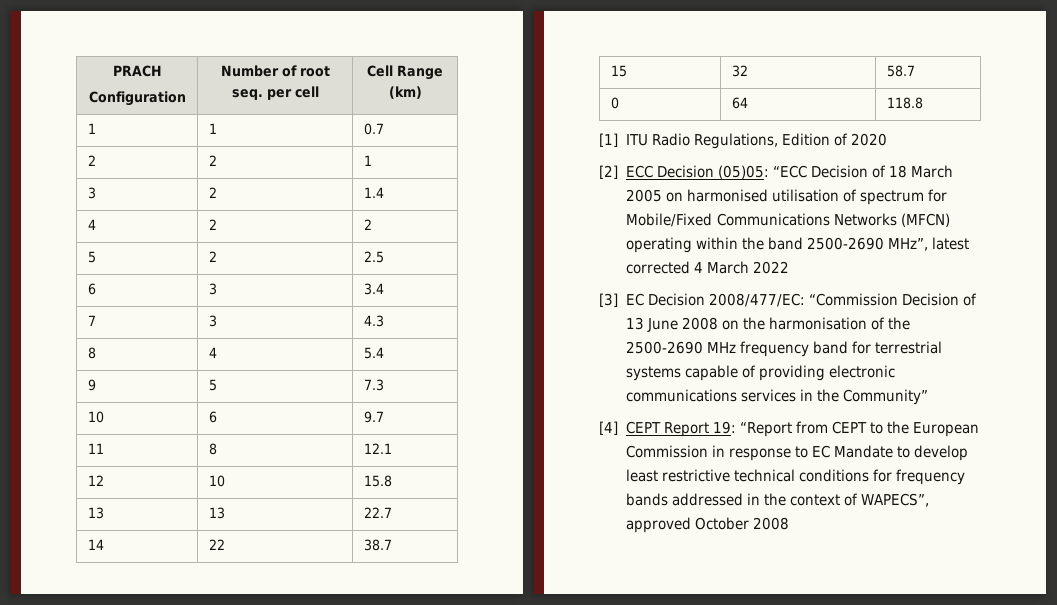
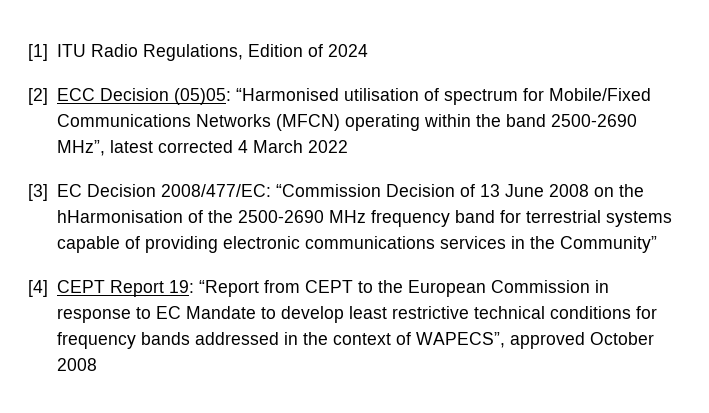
[112,65,162,77] [88,91,186,106] [220,65,330,77] [231,86,319,100] [367,65,443,80] [388,86,422,99] [87,123,96,134] [208,123,217,134] [363,123,384,135] [87,155,96,166] [208,155,217,166] [363,155,372,166] [87,187,96,199] [208,187,217,198] [363,187,384,198] [87,219,96,230] [208,219,217,230] [363,219,372,230] [87,251,96,263] [208,251,217,262] [363,251,384,263] [87,283,96,295] [208,283,217,295] [363,283,384,295] [87,315,96,326] [208,315,217,327] [363,315,384,327] [87,347,96,359] [208,347,217,358] [363,347,384,359] [87,379,96,391] [208,379,217,391] [363,379,384,391] [87,411,104,423] [208,411,217,423] [363,411,384,423] [87,443,104,454] [208,443,217,455] [363,443,392,454] [87,475,104,486] [208,475,225,487] [363,475,392,487] [87,507,104,519] [208,507,225,519] [363,507,392,518] [87,539,104,550] [208,539,225,550] [363,539,392,551] [610,65,627,77] [731,65,748,77] [886,65,915,77] [610,97,619,109] [731,97,748,109] [886,97,923,109] PRACH // Configuration | Number of root seq. per cell | Cell Range (km) // 1 | 1 | 0.7 // 2 | 2 | 1 // 3 | 2 | 1.4 // 4 | 2 | 2 // 5 | 2 | 2.5 // 6 | 3 | 3.4 // 7 | 3 | 4.3 // 8 | 4 | 5.4 // 9 | 5 | 7.3 // 10 | 6 | 9.7 // 11 | 8 | 12.1 // 12 | 10 | 15.8 // 13 | 13 | 22.7 // 14 | 22 | 38.7 // 15 | 32 | 58.7 // 0 | 64 | 118.8 // -> (28, 52) none
[850,133,887,146] 2020 -> [327,44,368,57] 2024
[772,165,953,178] [625,189,768,202] “ECC Decision of 18 March 2005 on harmonised -> [235,88,339,101] “Harmonised
[768,317,867,330] harmonisation -> [56,210,183,223] hHarmonisation

